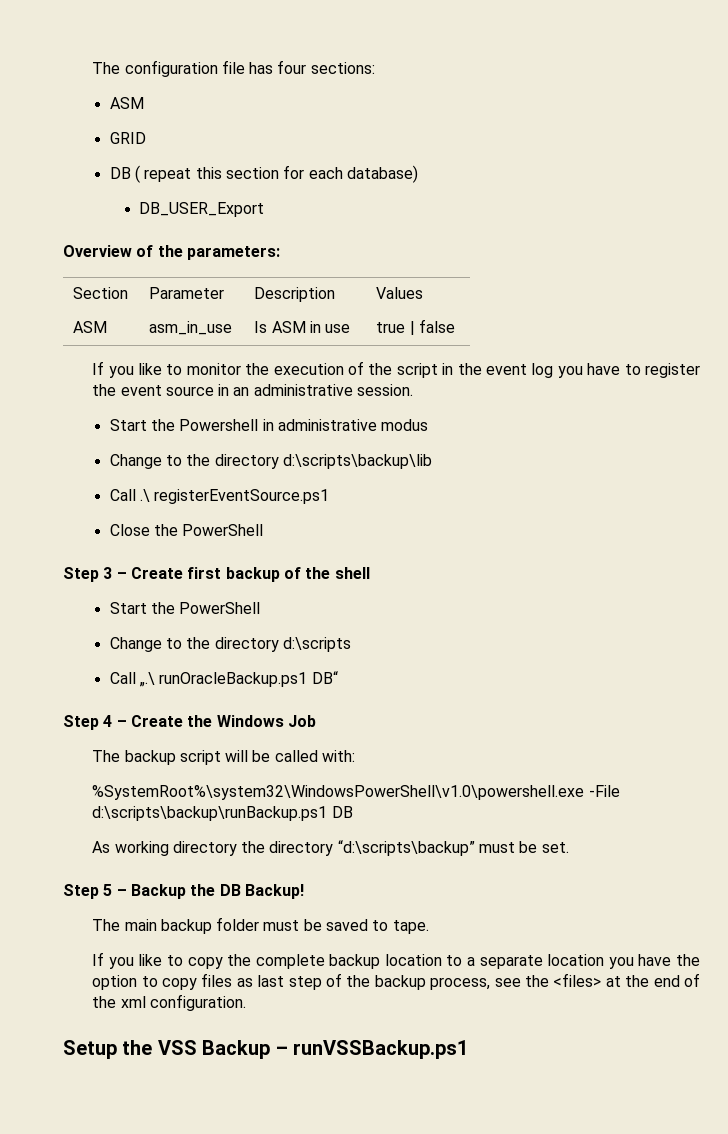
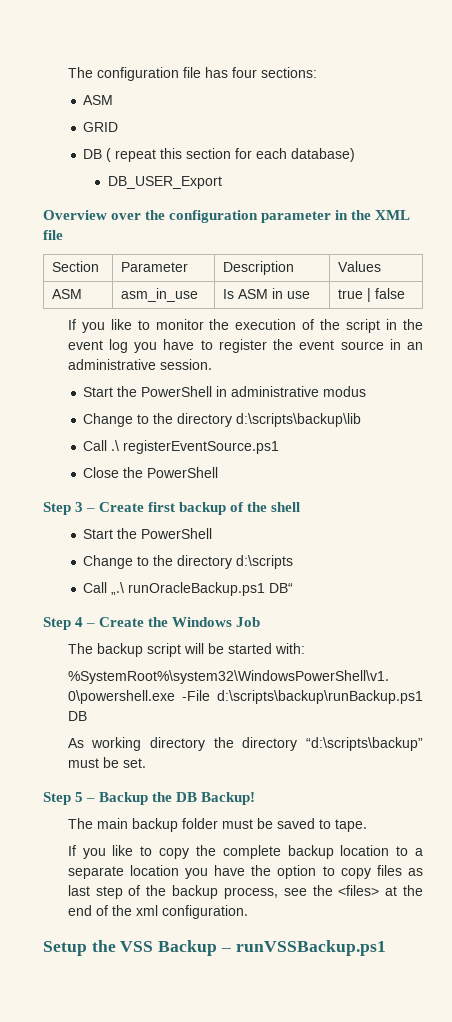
[136,245,280,260] of the parameters: -> [111,210,411,223] [43,230,63,240] over the configuration parameter in the XML file
[179,419,259,431] Powershell -> [141,386,213,397] PowerShell
[274,750,318,762] called -> [227,643,272,654] started

